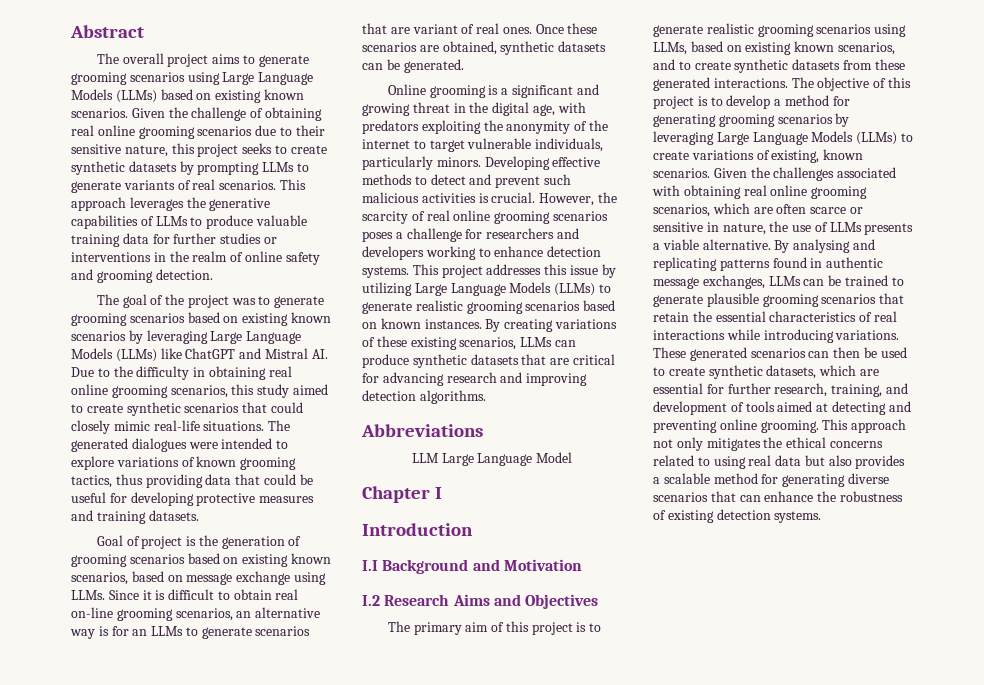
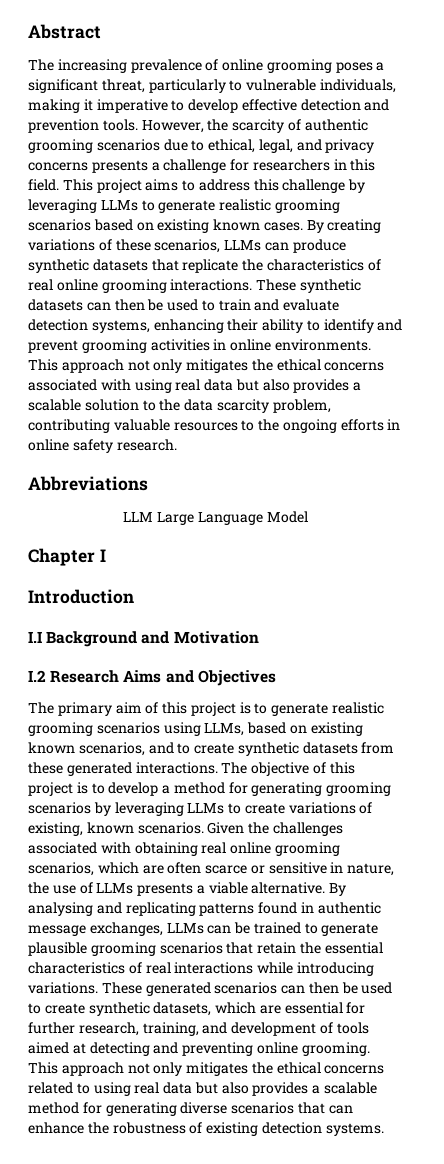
[122,53,309,67] [71,72,314,85] [71,89,304,103] [71,107,322,121] [71,125,325,139] [71,143,327,157] [71,161,309,175] [71,179,306,193] [71,197,271,211] [71,215,307,229] [71,233,277,247] [71,251,320,265] [71,269,213,283] [96,294,325,308] [71,312,331,326] [71,330,302,344] [71,348,328,362] [71,366,292,380] [71,384,328,398] [71,402,303,416] [71,420,291,434] [71,438,289,452] [71,456,297,470] [71,474,313,488] [71,492,315,506] [71,510,199,524] [96,535,302,549] [71,553,331,567] [71,571,326,585] [71,589,299,600] [71,607,321,621] [70,626,311,639] [362,23,598,34] [362,41,607,55] [362,59,464,73] [387,84,599,98] [362,102,586,116] [362,120,608,134] [362,138,604,152] [362,156,601,170] [362,174,571,188] [362,192,617,206] [362,210,608,224] [362,228,579,242] [362,246,602,260] [362,264,616,278] [362,282,596,296] overall project aims to generate grooming scenarios using Large Language Models (LLMs) based on existing known scenarios. Given the challenge of obtaining real online grooming scenarios due to their sensitive nature, this project seeks to create synthetic datasets by prompting LLMs to generate variants of real scenarios. This approach leverages the generative capabilities of LLMs to produce valuable training data for further studies or interventions in the realm of online safety and grooming detection. // The goal of the project was to generate grooming scenarios based on existing known scenarios by leveraging Large Language Models (LLMs) like ChatGPT and Mistral AI. Due to the difficulty in obtaining real online grooming scenarios, this study aimed to create synthetic scenarios that could closely mimic real-life situations. The generated dialogues were intended to explore variations of known grooming tactics, thus providing data that could be useful for developing protective measures and training datasets. // Goal of project is the generation of grooming scenarios based on existing known scenarios, based on message exchange using LLMs. Since it is difficult to obtain real on-line grooming scenarios, an alternative way is for an LLMs to generate scenarios that are variant of real ones. Once these scenarios are obtained, synthetic datasets can be generated. // Online grooming is a significant and growing threat in the digital age, with predators exploiting the anonymity of the internet to target vulnerable individuals, particularly minors. Developing effective methods to detect and prevent such malicious activities is crucial. However, the scarcity of real online grooming scenarios poses a challenge for researchers and developers working to enhance detection systems. This project addresses this issue by utilizing Large Language Models (LLMs) -> [57,59,385,73] [28,79,396,93] [28,99,390,113] [28,119,368,133] [28,139,375,153] [28,159,376,173] [28,179,366,193] [28,199,138,213] increasing prevalence of online grooming poses a significant threat, particularly to vulnerable individuals, making it imperative to develop effective detection and prevention tools. However, the scarcity of authentic grooming scenarios due to ethical, legal, and privacy concerns presents a challenge for researchers in this field. This project aims to address this challenge by leveraging LLMs
[380,318,482,329] known instances. -> [157,219,303,233] existing known cases.
[410,337,457,350] existing -> (151, 245) none
[550,354,615,365] [362,372,588,386] [362,390,486,404] are critical for advancing research and improving detection algorithms. -> [182,259,381,273] [28,279,361,293] [28,299,340,311] [28,319,403,333] [28,339,371,353] [28,359,385,373] [28,379,362,393] [28,399,331,413] [28,419,401,433] [28,439,177,453] replicate the characteristics of real online grooming interactions. These synthetic datasets can then be used to train and evaluate detection systems, enhancing their ability to identify and prevent grooming activities in online environments. This approach not only mitigates the ethical concerns associated with using real data but also provides a scalable solution to the data scarcity problem, contributing valuable resources to the ongoing efforts in online safety research.
[716,131,898,145] Large Language Models (LLMs) -> [187,803,225,814] LLMs

